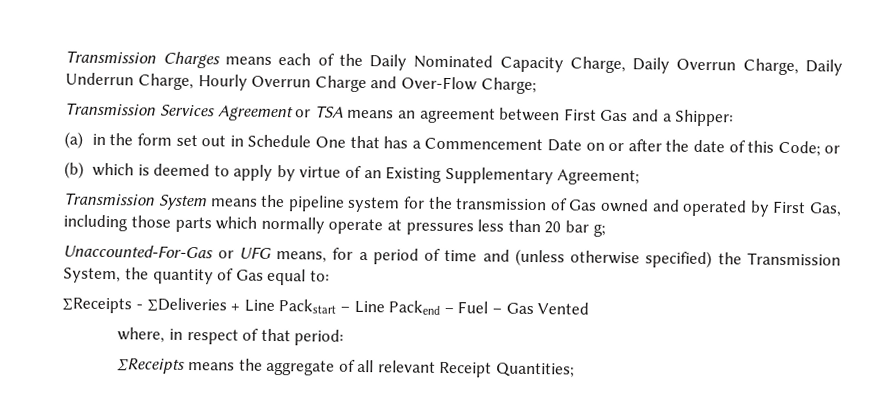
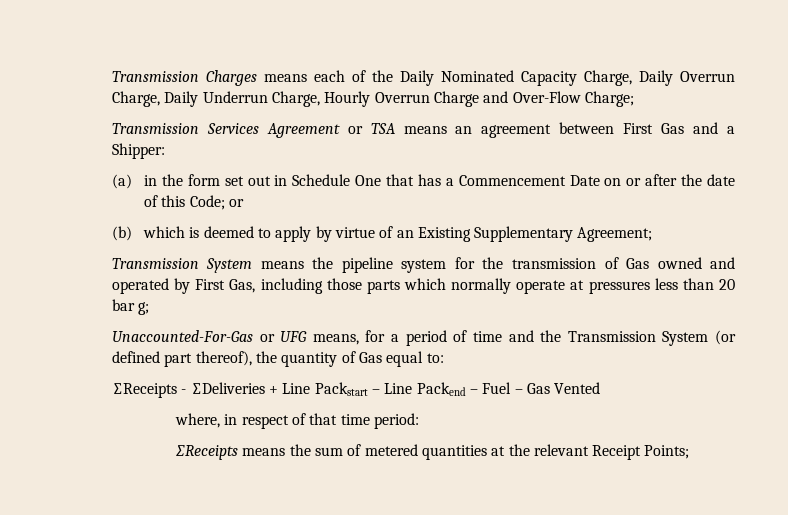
[514,248,841,269] [63,267,122,284] (unless otherwise specified) the Transmission System, -> [540,330,736,346] [111,351,252,367] the Transmission System (or defined part thereof),
(291, 335) none -> [340,414,370,425] time
[266,359,375,376] aggregate of all -> [314,444,530,460] sum of metered quantities at the
[496,362,576,378] Quantities; -> [644,445,690,459] Points;

